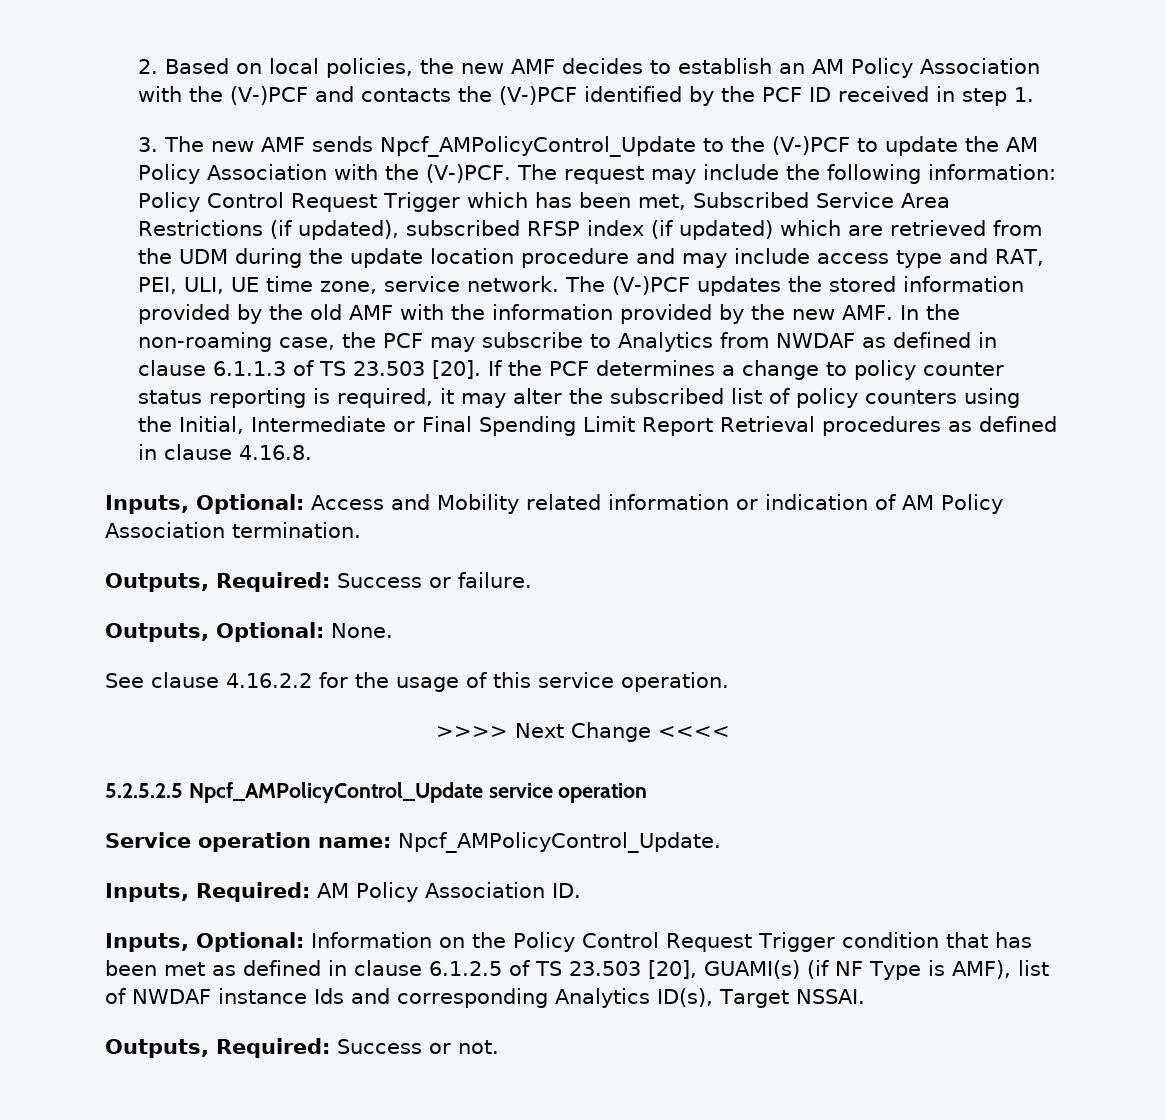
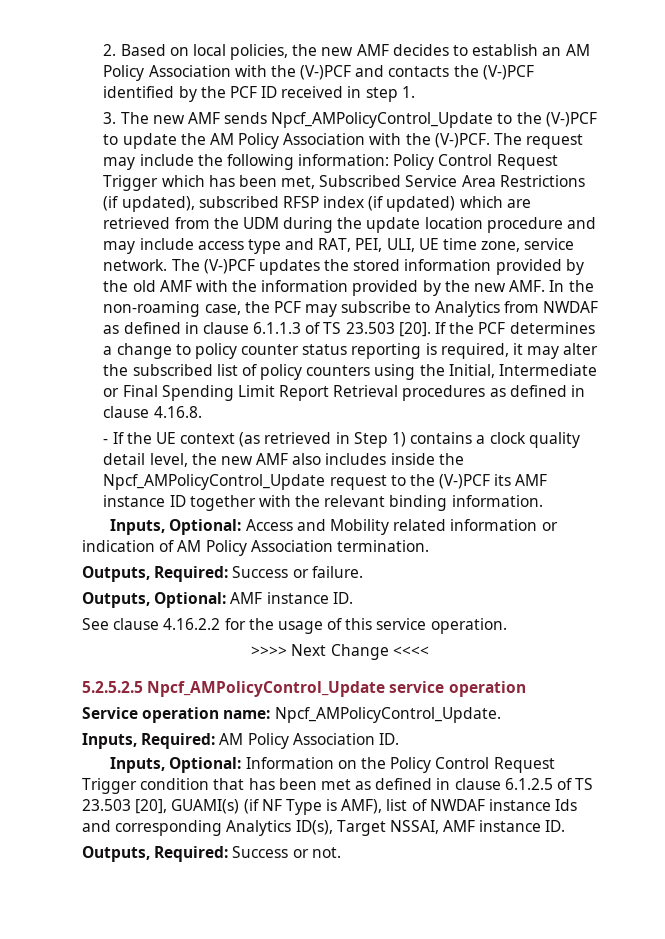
(313, 452) none -> [103,432,580,448] [103,453,464,467] [103,474,548,490] [103,495,543,511] // - If the UE context (as retrieved in Step 1) contains a clock quality detail level, the new AMF also includes inside the Npcf_AMPolicyControl_Update request to the (V-)PCF its AMF instance ID together with the relevant binding information.
[331,623,393,638] None. -> [230,592,353,604] AMF instance ID.
[795,989,865,1004] NSSAI. -> [389,820,566,834] NSSAI, AMF instance ID.

